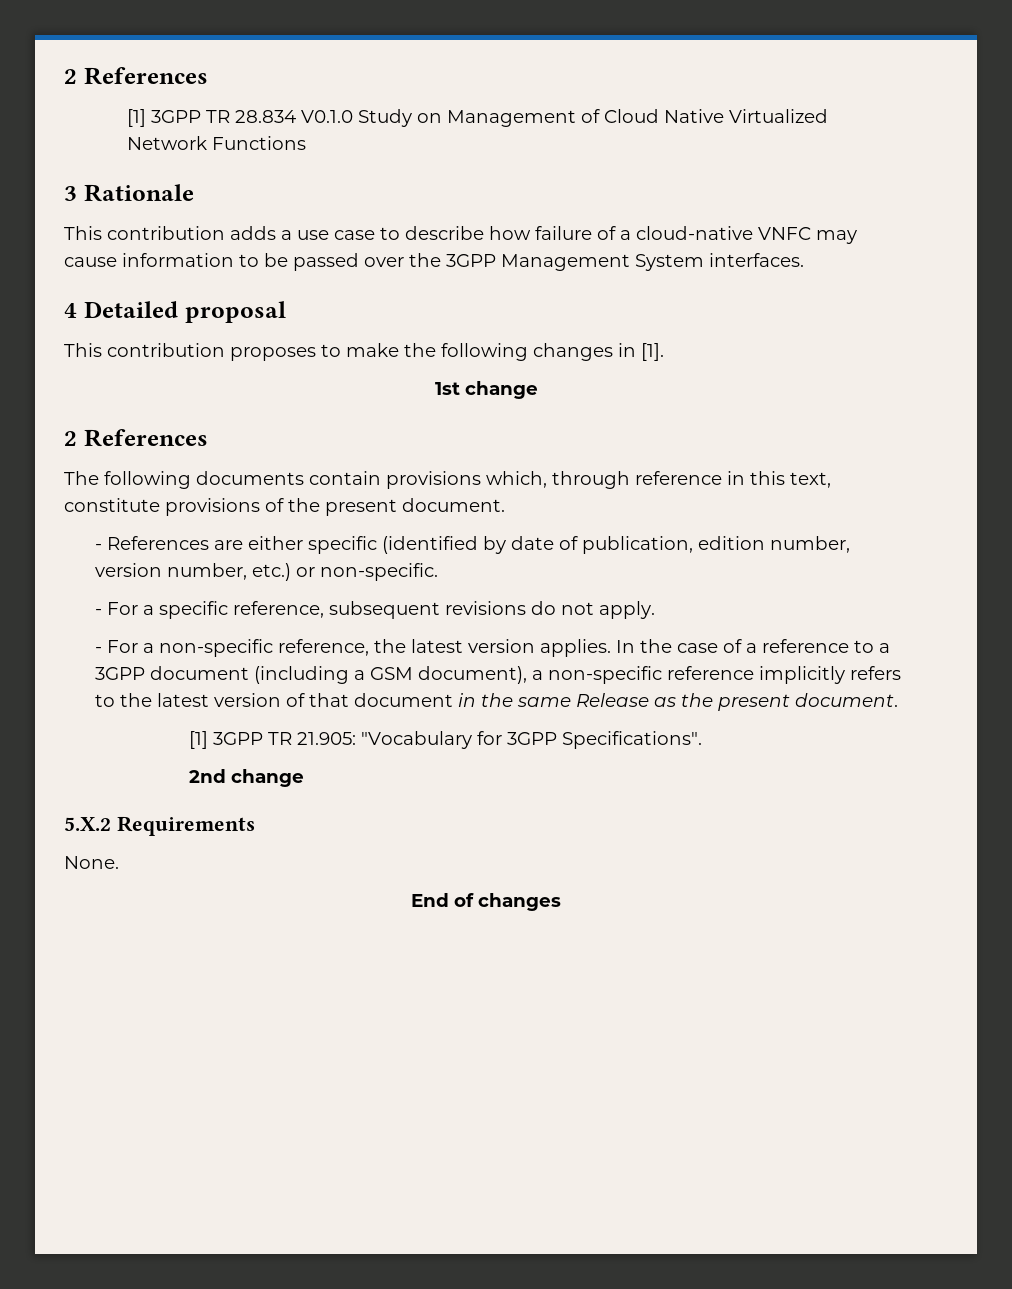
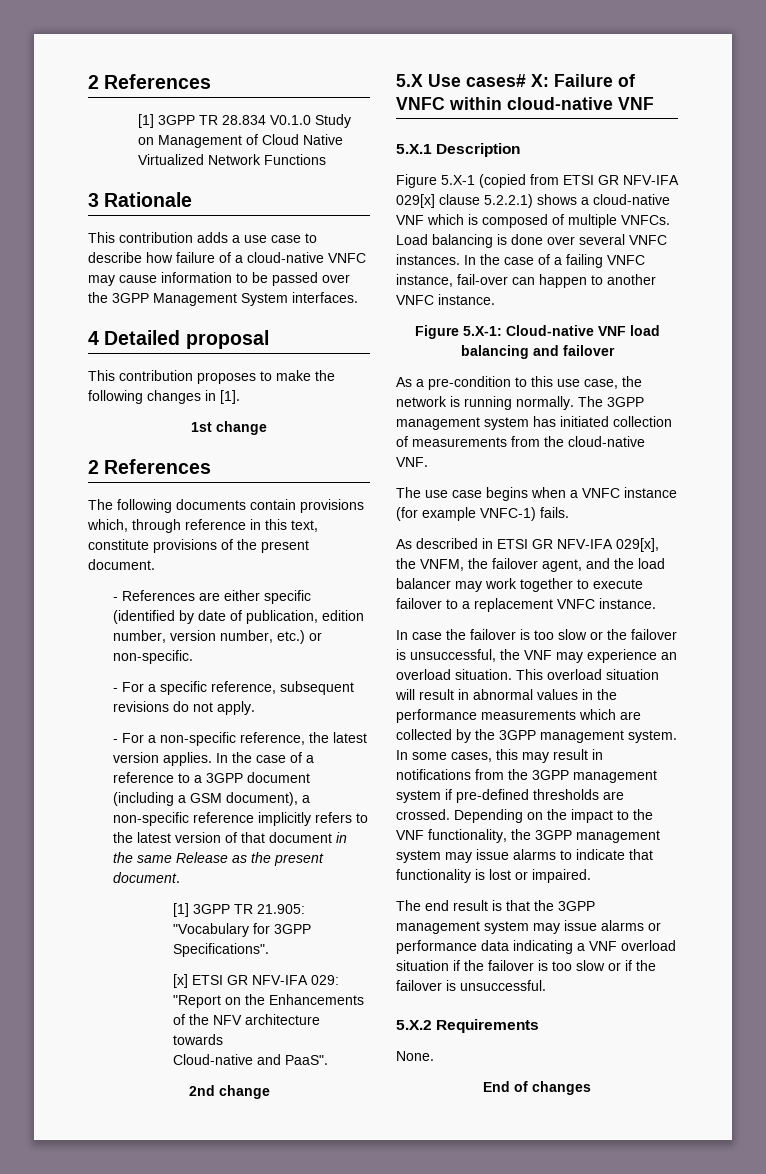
[189,769,305,787] 2nd change -> [172,974,339,988] [172,994,364,1008] [172,1014,320,1025] [172,1034,223,1045] [172,1054,328,1065] [188,1085,270,1099] [396,74,635,87] [396,97,654,110] [396,143,521,157] [396,174,679,188] [396,194,670,208] [396,214,670,228] [396,234,667,248] [396,254,645,268] [396,274,656,288] [396,294,495,305] [414,325,660,339] [460,345,615,359] [396,376,642,390] [396,396,644,410] [396,416,672,430] [396,436,645,447] [396,457,428,467] [396,487,677,501] [396,507,569,521] [396,538,659,552] [396,558,665,572] [396,578,643,592] [396,598,656,612] [396,629,677,640] [396,649,677,663] [396,669,659,680] [395,689,617,700] [396,709,641,723] [396,729,677,743] [396,749,603,763] [396,769,657,783] [396,789,624,803] [396,809,653,823] [396,829,660,843] [396,849,653,863] [396,869,591,883] [396,900,595,911] [396,920,661,934] [396,940,676,954] [396,960,656,971] [396,980,546,991] [x] ETSI GR NFV-IFA 029: "Report on the Enhancements of the NFV architecture towards // Cloud-native and PaaS". // 2nd change // 5.X Use cases# X: Failure of VNFC within cloud-native VNF // 5.X.1 Description // Figure 5.X-1 (copied from ETSI GR NFV-IFA 029[x] clause 5.2.2.1) shows a cloud-native VNF which is composed of multiple VNFCs. Load balancing is done over several VNFC instances. In the case of a failing VNFC instance, fail-over can happen to another VNFC instance. // Figure 5.X-1: Cloud-native VNF load balancing and failover // As a pre-condition to this use case, the network is running normally. The 3GPP management system has initiated collection of measurements from the cloud-native VNF. // The use case begins when a VNFC instance (for example VNFC-1) fails. // As described in ETSI GR NFV-IFA 029[x], the VNFM, the failover agent, and the load balancer may work together to execute failover to a replacement VNFC instance. // In case the failover is too slow or the failover is unsuccessful, the VNF may experience an overload situation. This overload situation will result in abnormal values in the performance measurements which are collected by the 3GPP management system. In some cases, this may result in notifications from the 3GPP management system if pre-defined thresholds are crossed. Depending on the impact to the VNF functionality, the 3GPP management system may issue alarms to indicate that functionality is lost or impaired. // The end result is that the 3GPP management system may issue alarms or performance data indicating a VNF overload situation if the failover is too slow or if the failover is unsuccessful.

